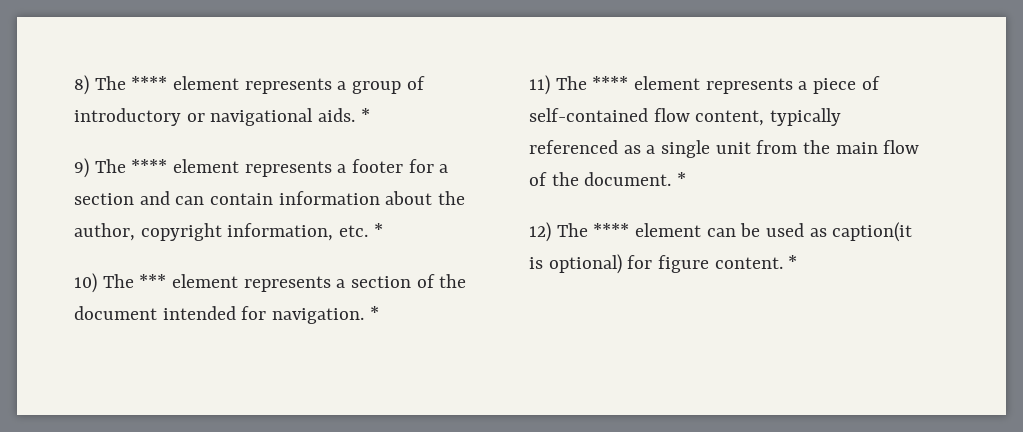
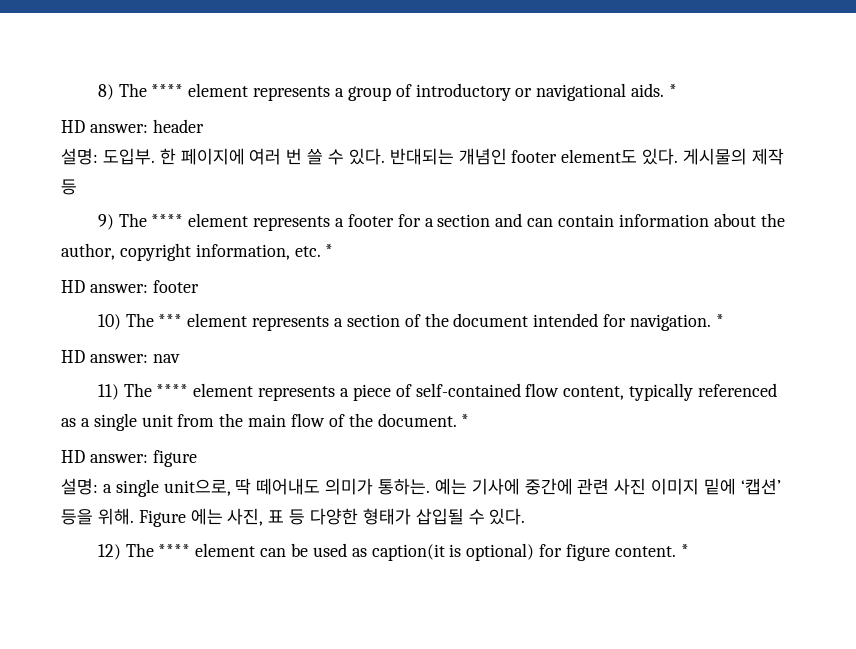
(370, 115) none -> [61,119,204,133] [61,148,784,165] [61,179,77,195] // HD answer: header // 설명: 도입부. 한 페이지에 여러 번 쓸 수 있다. 반대되는 개념인 footer element도 있다. 게시물의 제작 등
(383, 230) none -> [61,280,199,293] // HD answer: footer
(379, 313) none -> [61,350,180,363] // HD answer: nav
(687, 179) none -> [61,450,197,467] [61,478,781,497] [61,508,526,527] // HD answer: figure // 설명: a single unit으로, 딱 떼어내도 의미가 통하는. 예는 기사에 중간에 관련 사진 이미지 밑에 ‘캡션’ 등을 위해. Figure 에는 사진, 표 등 다양한 형태가 삽입될 수 있다.

